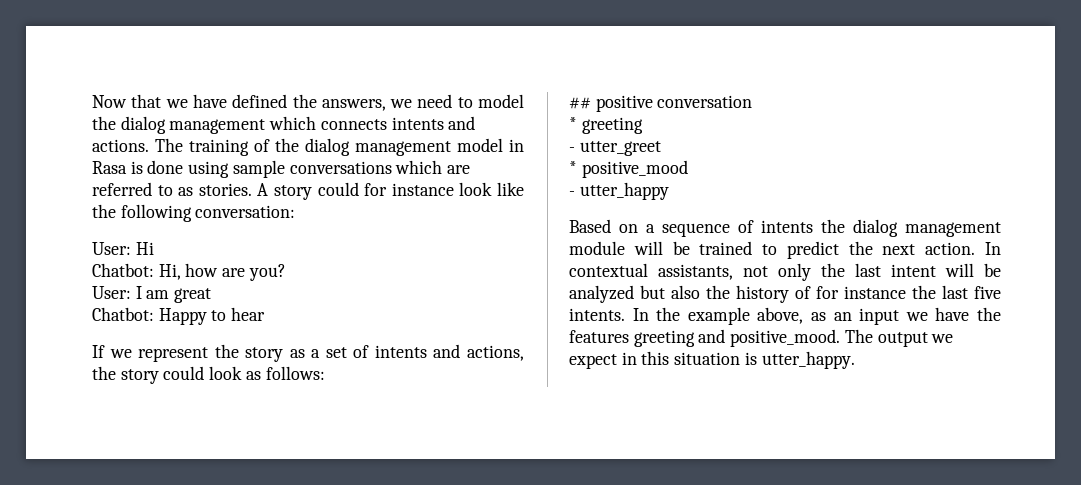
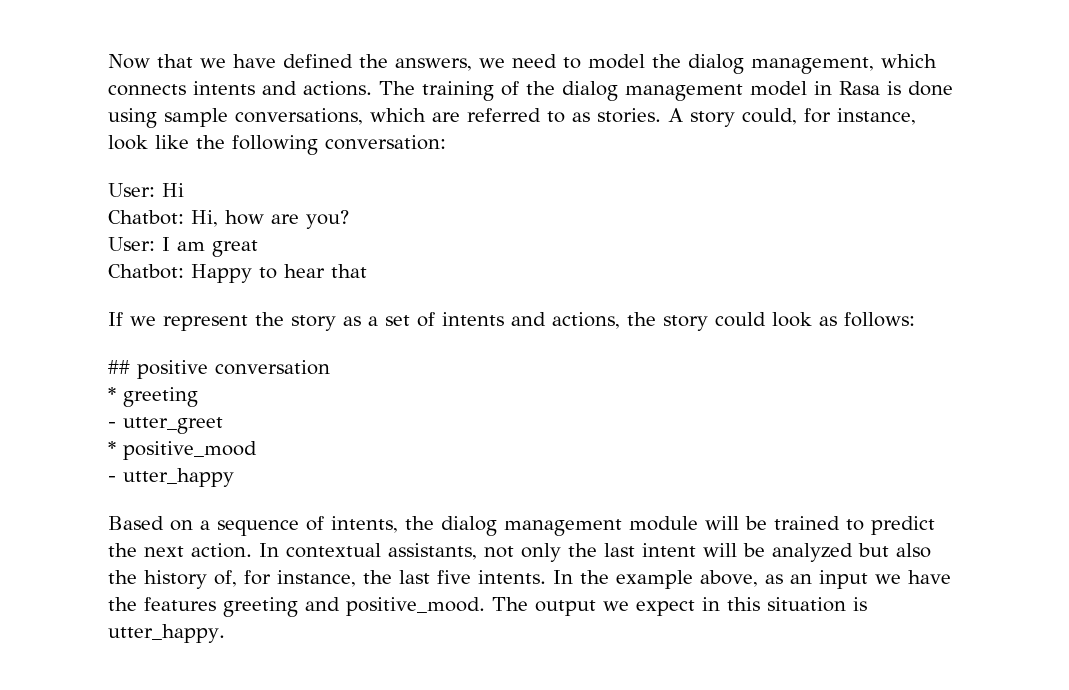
[169,119,266,134] management -> [751,57,874,74] management,
[289,161,392,174] conversations -> [235,108,363,125] conversations,
[317,182,454,196] could for instance -> [742,108,916,125] could, for instance,
(266, 314) none -> [331,264,367,278] that
[761,220,813,233] intents -> [331,516,398,533] intents,
[795,286,906,299] of for instance -> [214,570,356,587] of, for instance,

